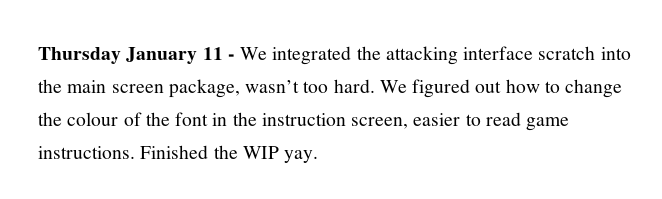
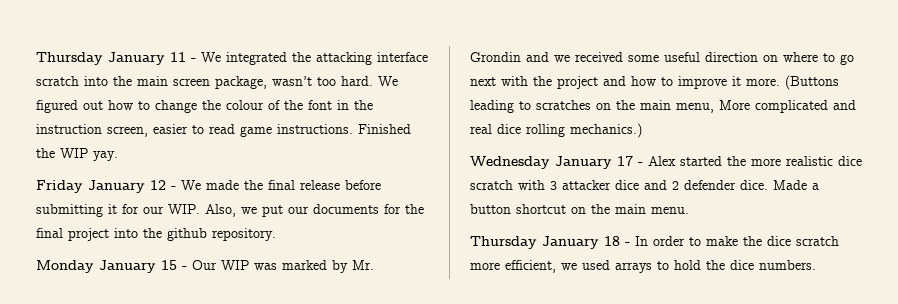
(319, 156) none -> [36,180,381,193] [36,204,424,217] [36,228,276,241] [36,260,374,273] [470,52,854,65] [470,75,839,90] [470,100,856,113] [470,123,642,138] [470,156,862,169] [470,180,819,190] [470,204,689,214] [470,236,839,249] [470,260,816,273] // Friday January 12 - We made the final release before submitting it for our WIP. Also, we put our documents for the final project into the github repository. // Monday January 15 - Our WIP was marked by Mr. Grondin and we received some useful direction on where to go next with the project and how to improve it more. (Buttons leading to scratches on the main menu, More complicated and real dice rolling mechanics.) // Wednesday January 17 - Alex started the more realistic dice scratch with 3 attacker dice and 2 defender dice. Made a button shortcut on the main menu. // Thursday January 18 - In order to make the dice scratch more efficient, we used arrays to hold the dice numbers.

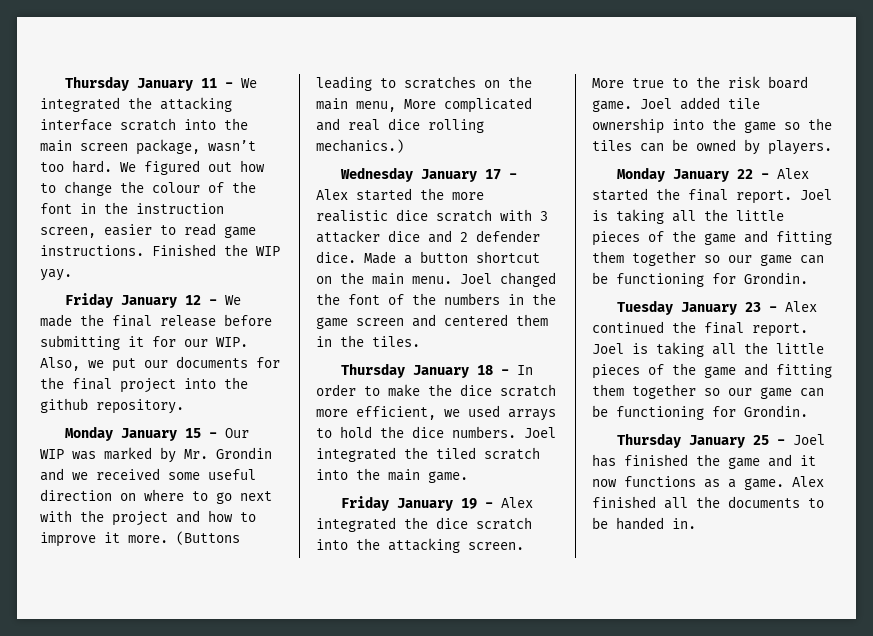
(689, 210) none -> [460,272,556,287] [316,293,556,305] [316,314,548,329] [316,335,420,347] Joel changed the font of the numbers in the game screen and centered them in the tiles.
(816, 265) none -> [524,427,556,438] [316,447,540,462] [316,468,468,483] [341,496,534,511] [316,517,532,532] [316,538,524,553] [592,76,808,89] [592,97,760,112] [592,118,832,134] [592,139,832,155] [617,167,810,182] [592,188,832,204] [592,209,784,224] [592,230,832,246] [592,251,824,266] [592,272,808,287] [617,300,818,315] [592,321,808,337] [592,342,824,357] [592,363,832,379] [592,384,824,399] [592,405,808,420] [617,433,826,448] [592,454,816,469] [592,476,824,490] [592,496,824,509] [592,517,696,530] Joel integrated the tiled scratch into the main game. // Friday January 19 - Alex integrated the dice scratch into the attacking screen. More true to the risk board game. Joel added tile ownership into the game so the tiles can be owned by players. // Monday January 22 - Alex started the final report. Joel is taking all the little pieces of the game and fitting them together so our game can be functioning for Grondin. // Tuesday January 23 - Alex continued the final report. Joel is taking all the little pieces of the game and fitting them together so our game can be functioning for Grondin. // Thursday January 25 - Joel has finished the game and it now functions as a game. Alex finished all the documents to be handed in.

